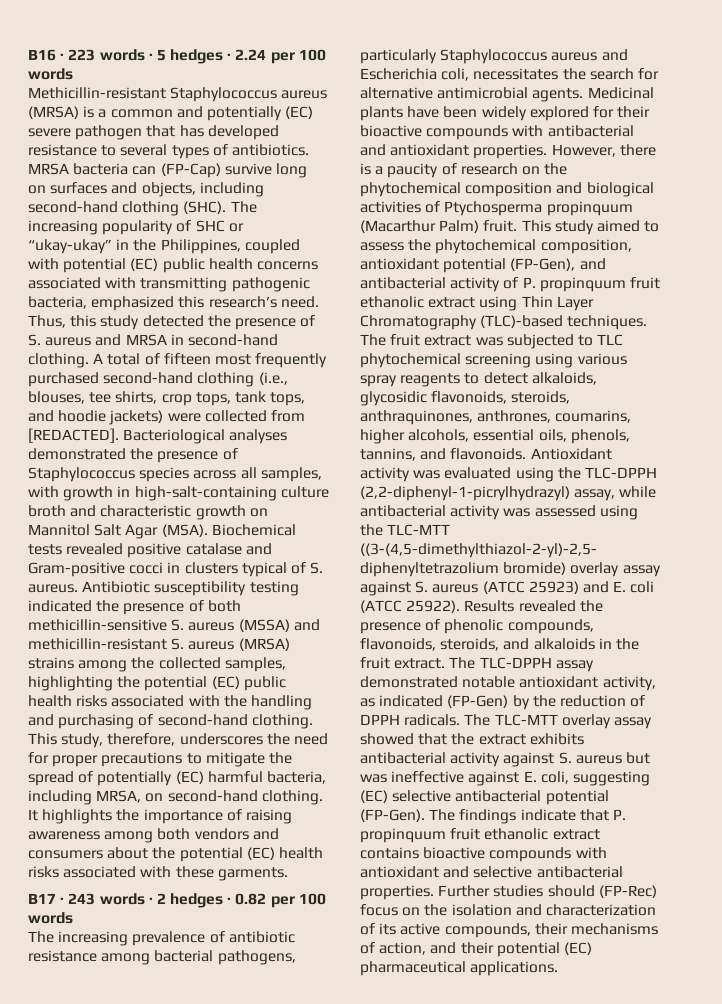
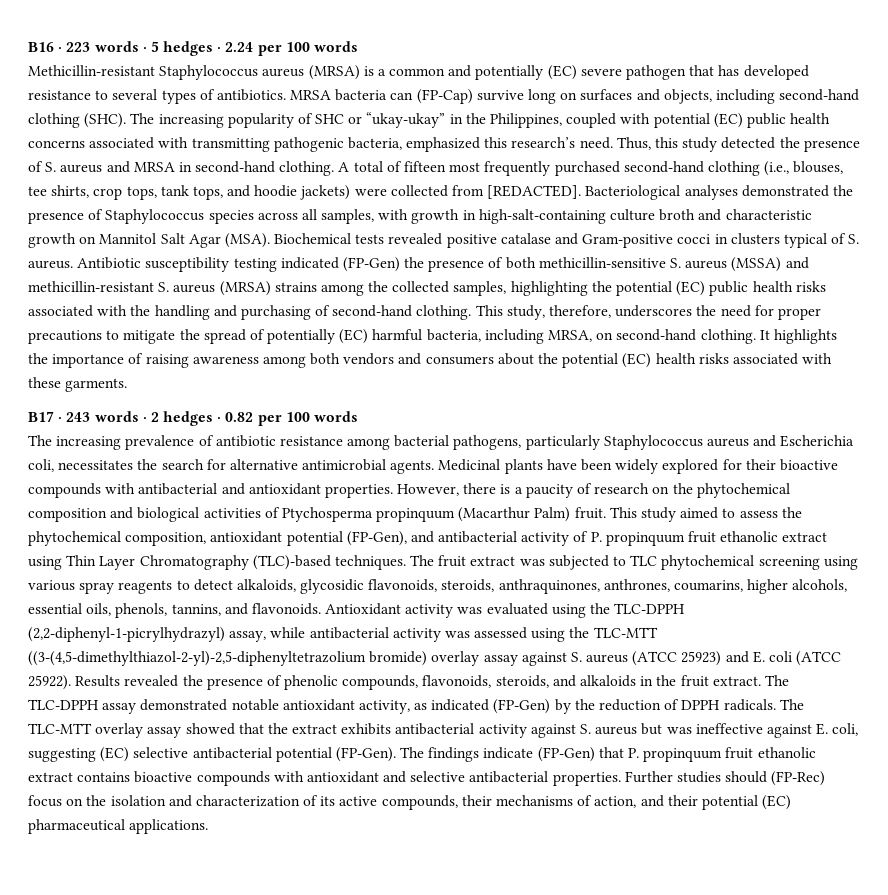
(92, 606) none -> [342,257,400,272] (FP-Gen)
(576, 815) none -> [537,747,595,762] (FP-Gen)

